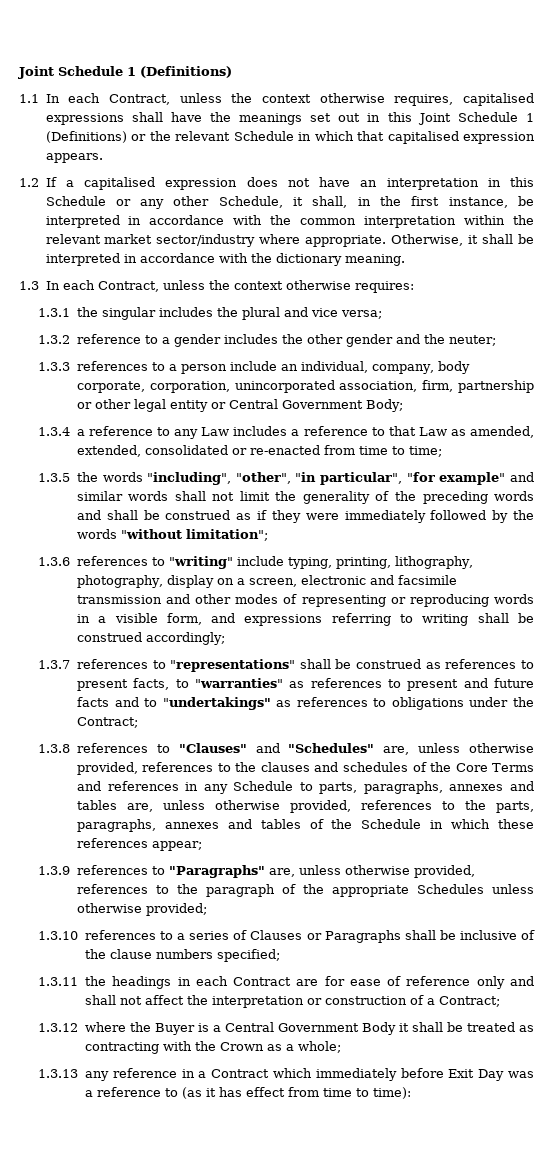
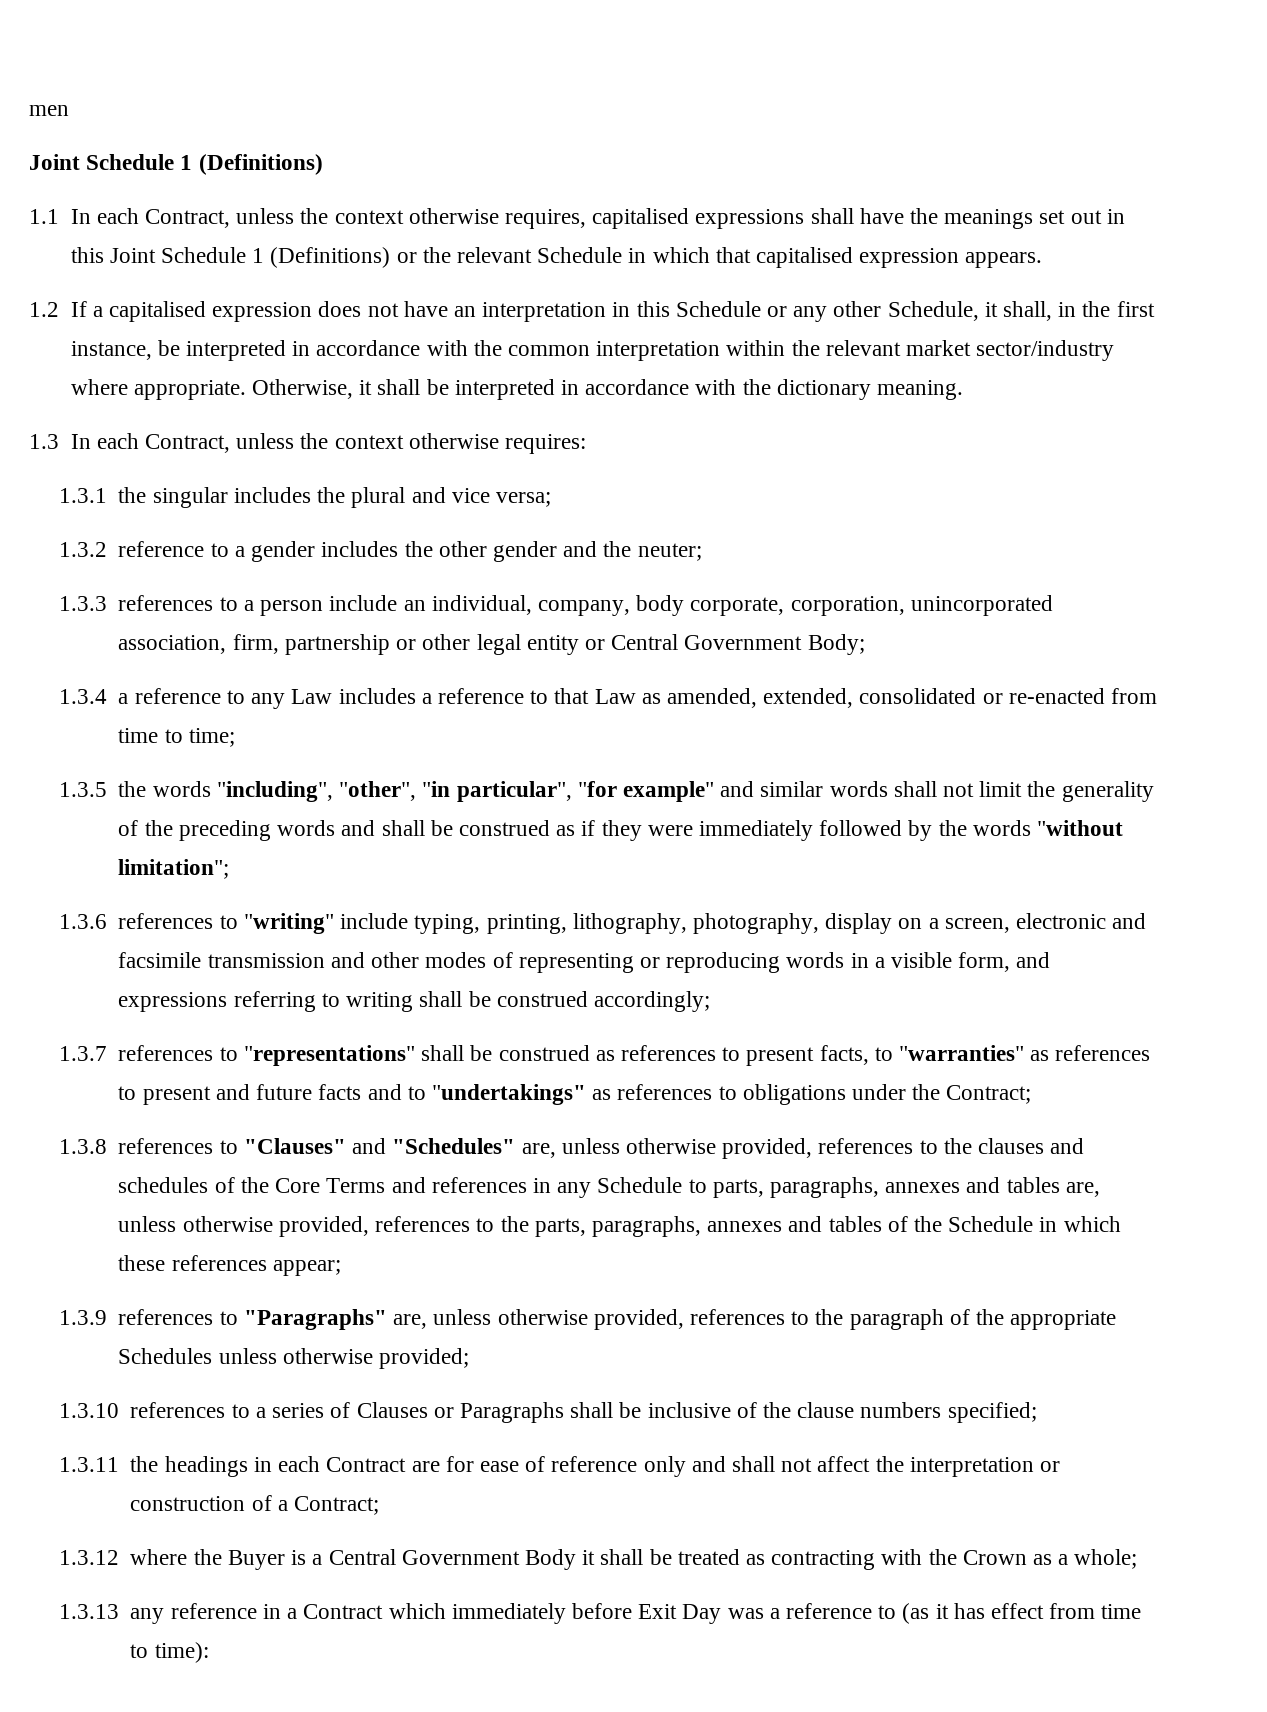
(18, 72) none -> [29,105,69,116] men //

